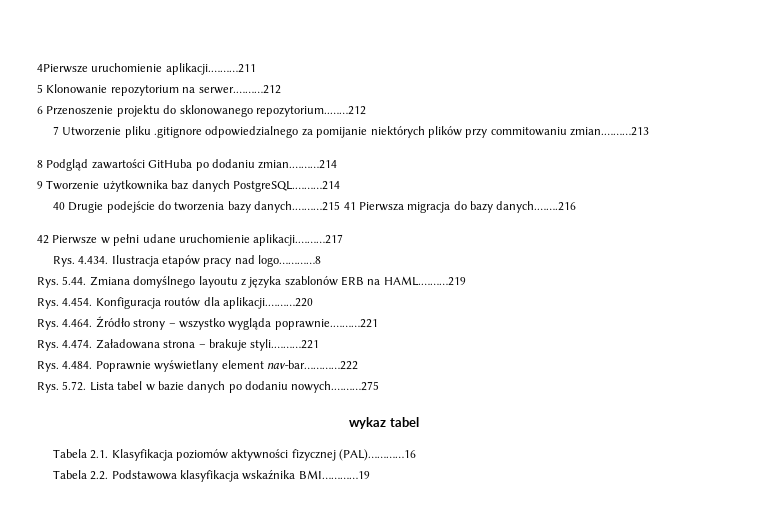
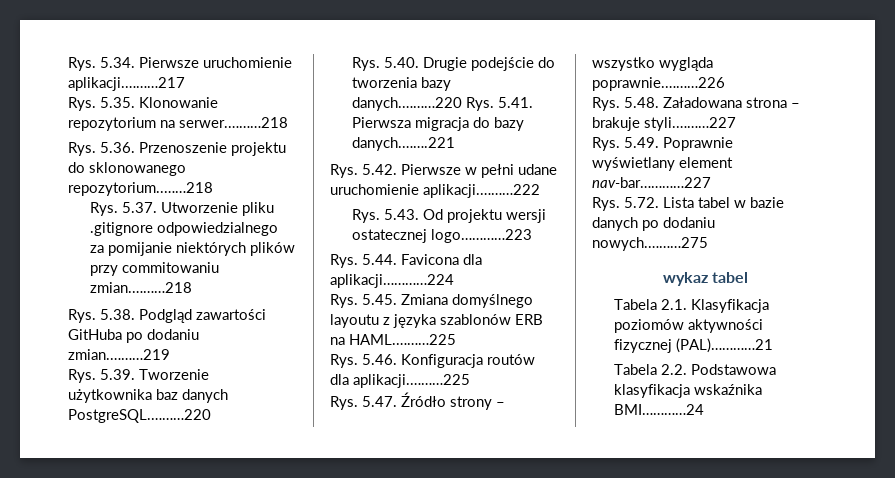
[37,63,256,75] [37,84,281,96] [37,106,43,114] 4Pierwsze uruchomienie aplikacji.………211 // 5 Klonowanie repozytorium na serwer.………212 // 6 -> [68,57,292,71] [68,77,185,91] [68,97,218,111] [68,117,288,131] [68,142,135,156] Rys. 5.34. Pierwsze uruchomienie aplikacji.………217 // Rys. 5.35. Klonowanie repozytorium na serwer.………218 // Rys. 5.36.
[255,106,366,117] [52,126,59,135] repozytorium..……212 // 7 -> [68,182,213,196] [89,202,157,216] repozytorium..……218 // Rys. 5.37.
[570,127,650,136] [37,160,43,168] zmian.………213 // 8 -> [89,282,192,293] [68,309,135,323] zmian.………218 // Rys. 5.38.
[258,160,338,169] [37,181,43,189] zmian.………214 // 9 -> [68,349,170,360] [68,369,135,383] zmian.………219 // Rys. 5.39.
[232,181,340,192] [52,202,65,210] PostgreSQL.………214 // 40 -> [68,409,211,423] [351,57,419,71] PostgreSQL.………220 // Rys. 5.40.
[254,201,356,213] danych.………215 41 -> [351,97,533,111] danych.………220 Rys. 5.41.
[496,201,577,213] [37,235,49,244] danych.…….216 // 42 -> [351,137,455,151] [330,164,397,178] danych.…….221 // Rys. 5.42.
[253,234,344,246] [52,255,322,267] [37,276,87,288] aplikacji.………217 // Rys. 4.434. Ilustracja etapów pracy nad logo…………8 // Rys. 5.44. -> [423,184,540,198] [351,209,546,223] [351,229,532,243] [330,254,482,268] [330,274,454,288] [330,294,397,308] aplikacji.………222 // Rys. 5.43. Od projektu wersji ostatecznej logo…………223 // Rys. 5.44. Favicona dla aplikacji…………224 // Rys. 5.45.
[383,276,466,286] [37,297,93,309] HAML.………219 // Rys. 4.454. -> [349,334,456,345] [330,354,397,368] HAML.………225 // Rys. 5.46.
[222,297,313,309] [37,319,93,330] aplikacji.………220 // Rys. 4.464. -> [353,374,470,388] [330,396,397,410] aplikacji.………225 // Rys. 5.47.
[274,319,378,330] [37,339,93,351] poprawnie.………221 // Rys. 4.474. -> [592,77,725,91] [592,97,659,111] poprawnie.………226 // Rys. 5.48.
[250,339,320,351] [37,361,93,372] styli.………221 // Rys. 4.484. -> [644,117,736,131] [592,137,659,151] styli.………227 // Rys. 5.49.
[266,360,358,370] nav-bar…………222 -> [592,177,711,188] nav-bar…………227
[339,449,417,461] (PAL)…………16 -> [675,338,773,353] (PAL)…………21
[298,470,370,479] BMI…………19 -> [613,404,704,415] BMI…………24

